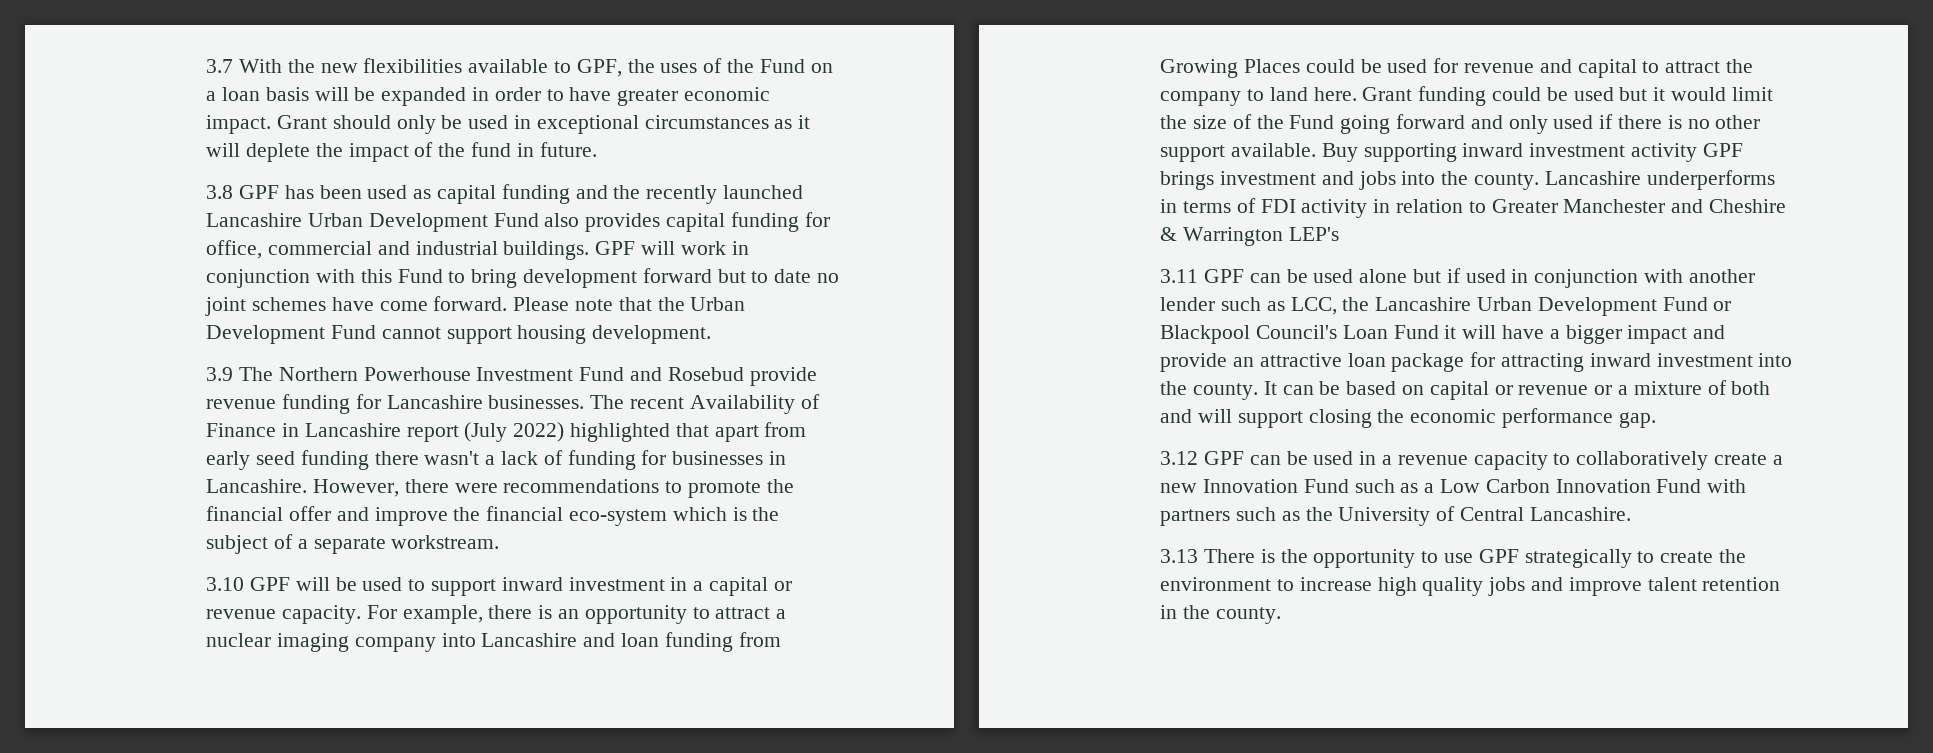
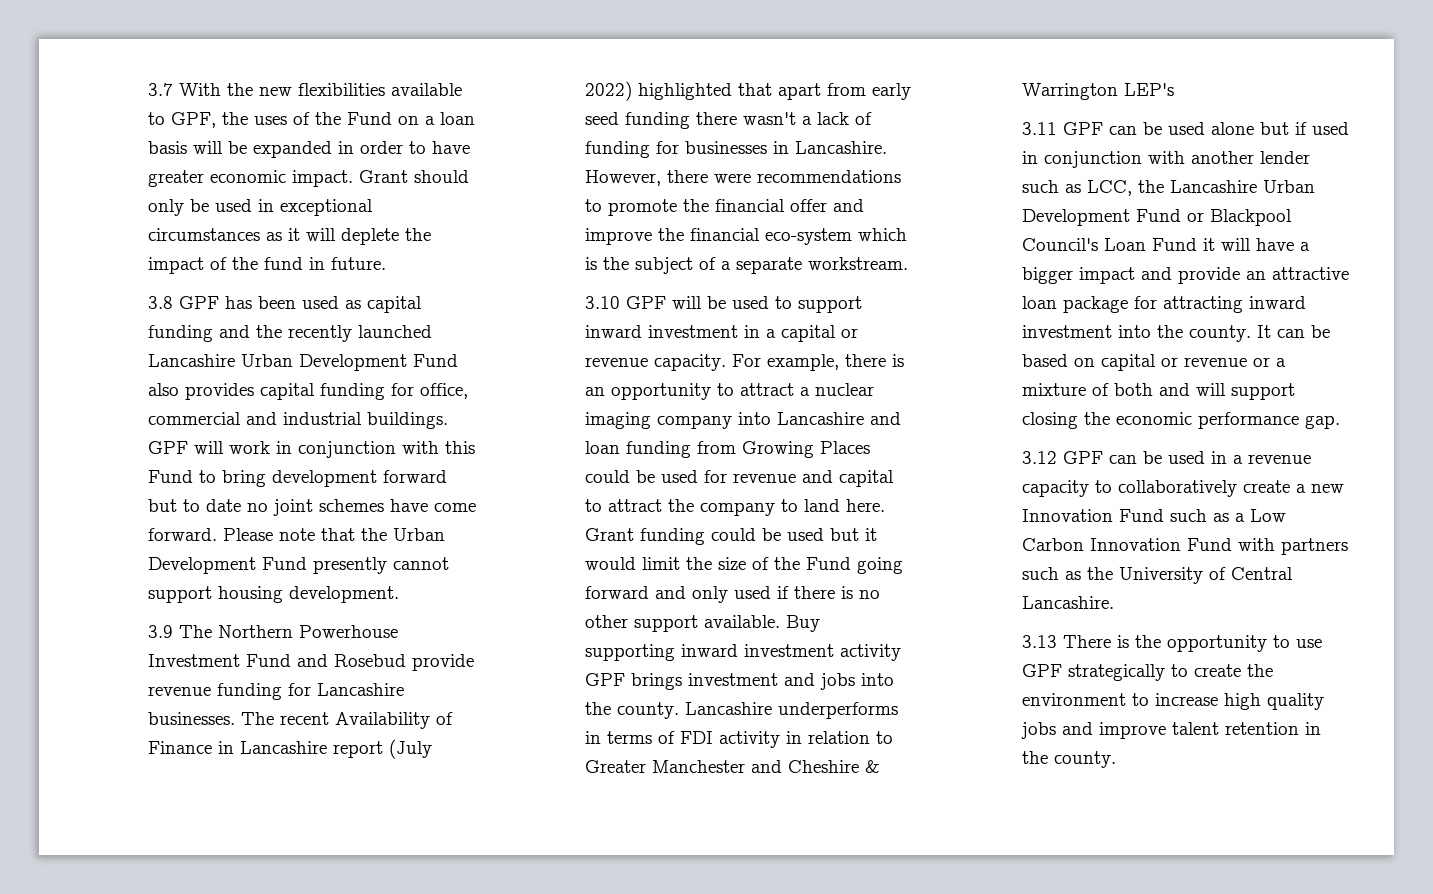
(376, 332) none -> [313,557,388,574] presently

